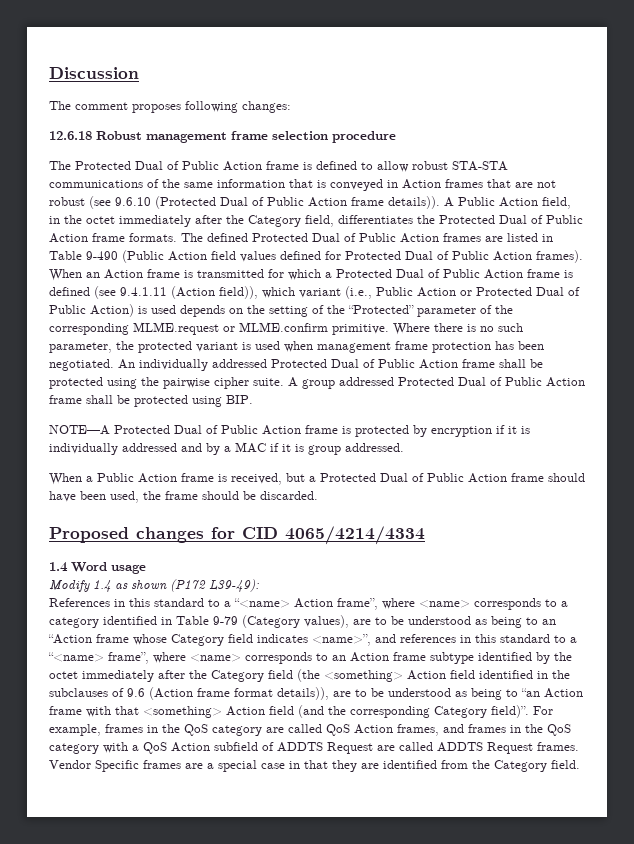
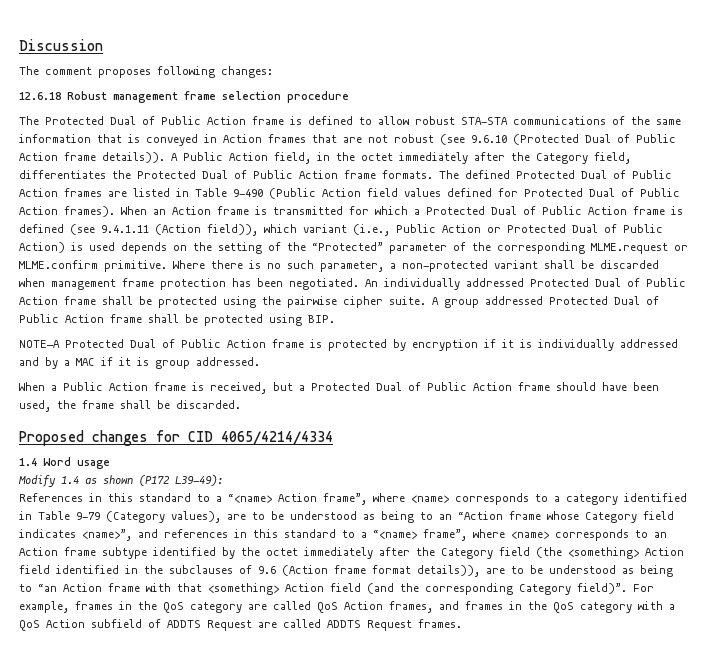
[116,341,280,353] the protected variant is used -> [390,260,659,272] a non-protected variant shall be discarded
[202,491,239,500] should -> [120,400,151,409] shall
[49,760,580,772] Vendor Specific frames are a special case in that they are identified from the Category field. -> (462, 623) none

